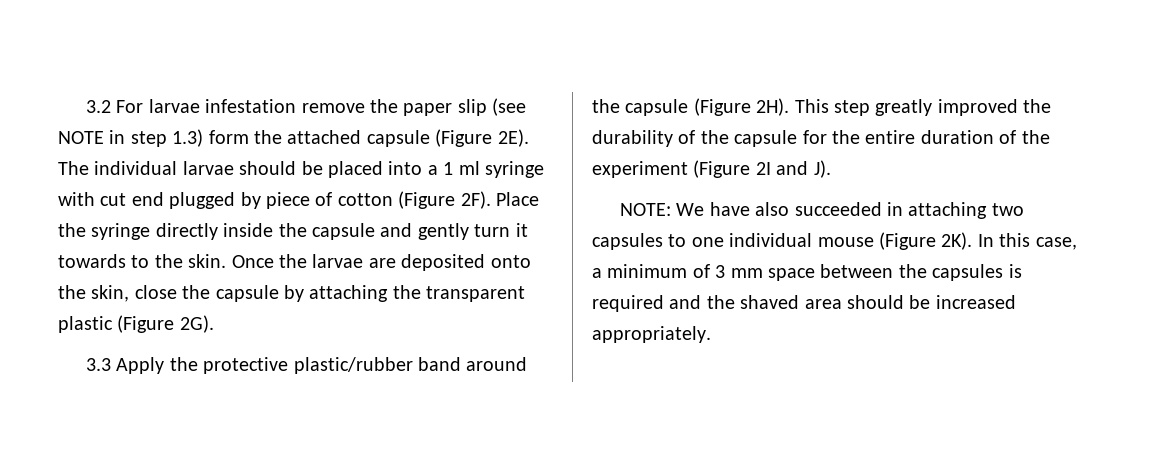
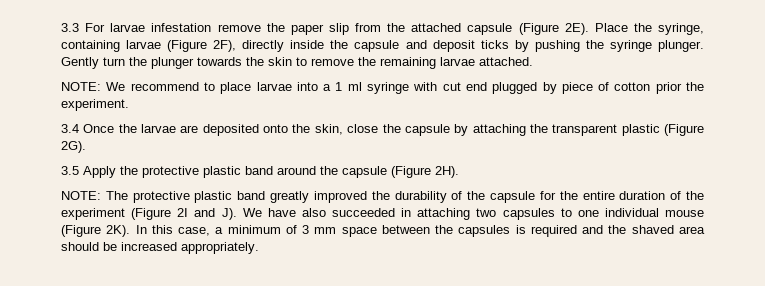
[85,100,111,113] 3.2 -> [61,23,79,32] 3.3
[492,98,527,116] [58,129,249,147] (see NOTE in step 1.3) form -> [355,23,381,32] from
[58,161,383,178] The individual larvae should be placed -> [594,23,704,35] [61,40,705,52] [61,57,533,69] [61,82,292,94] Place the syringe, containing larvae (Figure 2F), directly inside the capsule and deposit ticks by pushing the syringe plunger. Gently turn the plunger towards the skin to remove the remaining larvae attached. // NOTE: We recommend to place larvae
[398,191,539,209] [58,223,528,240] [58,254,227,268] (Figure 2F). Place the syringe directly inside the capsule and gently turn it towards to the skin. -> [655,82,704,94] [61,99,129,111] [61,124,79,133] prior the experiment. // 3.4
[85,358,111,371] 3.3 -> [61,166,79,175] 3.5
[293,357,413,374] plastic/rubber -> [203,166,241,178] plastic
[794,99,870,116] This step -> [61,191,266,203] // NOTE: The protective plastic band
[619,203,671,216] // NOTE: -> (237, 214) none

